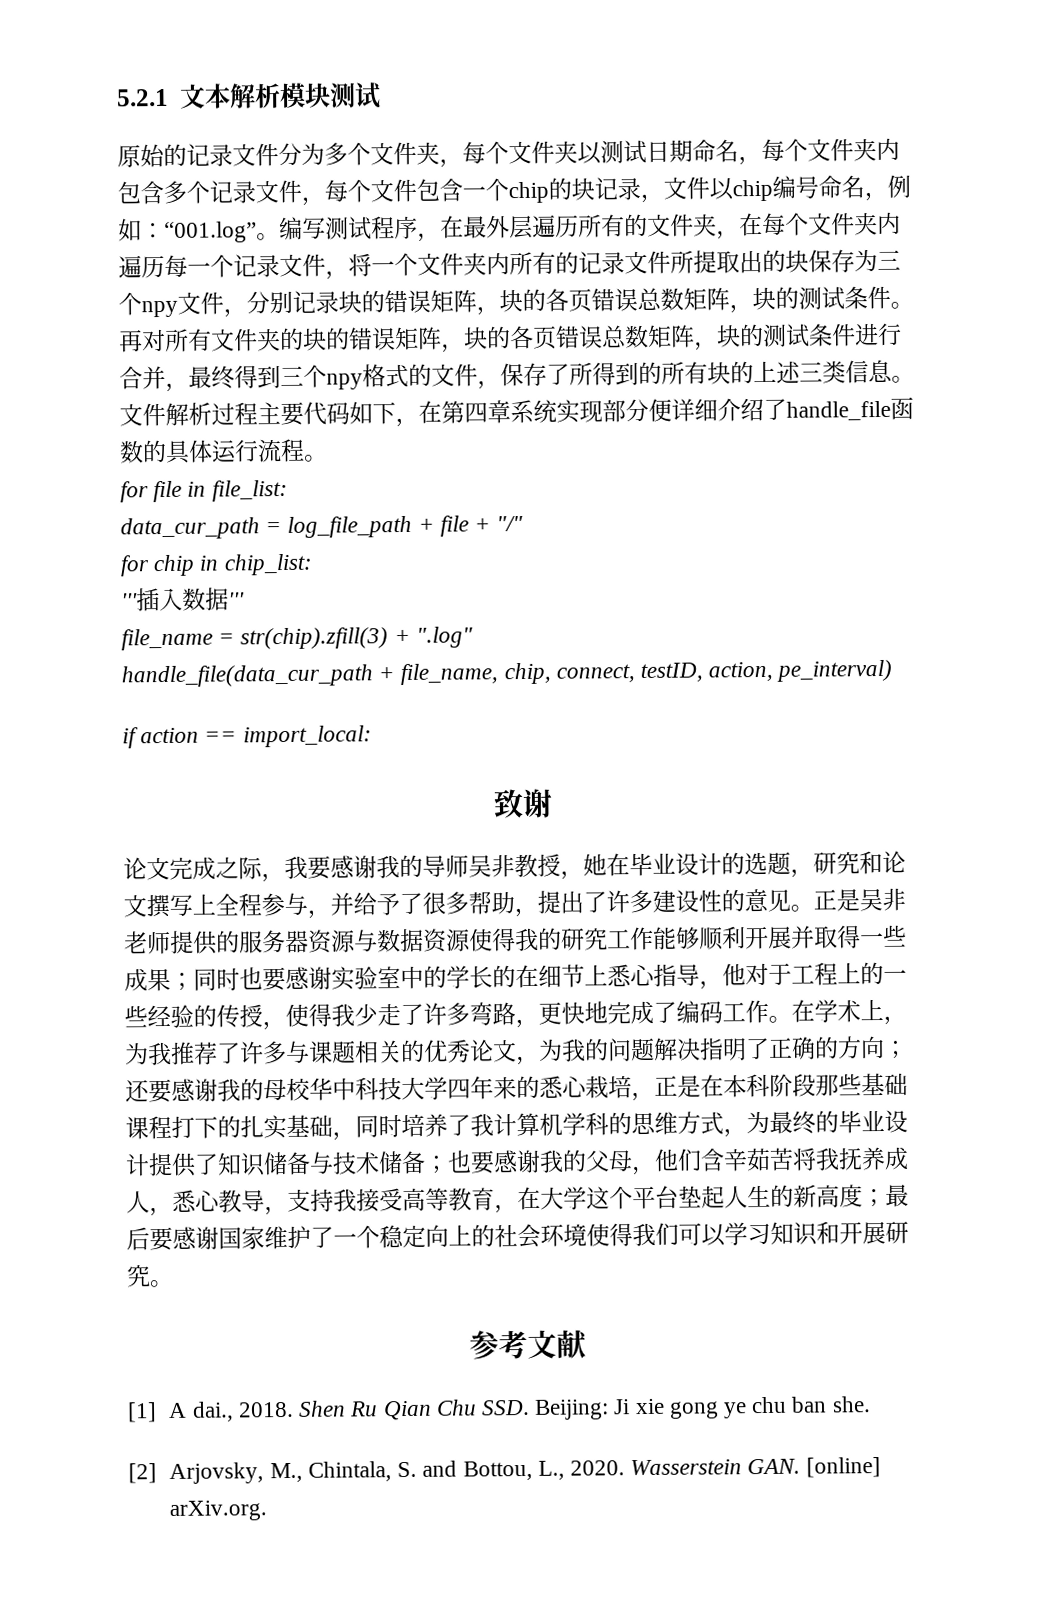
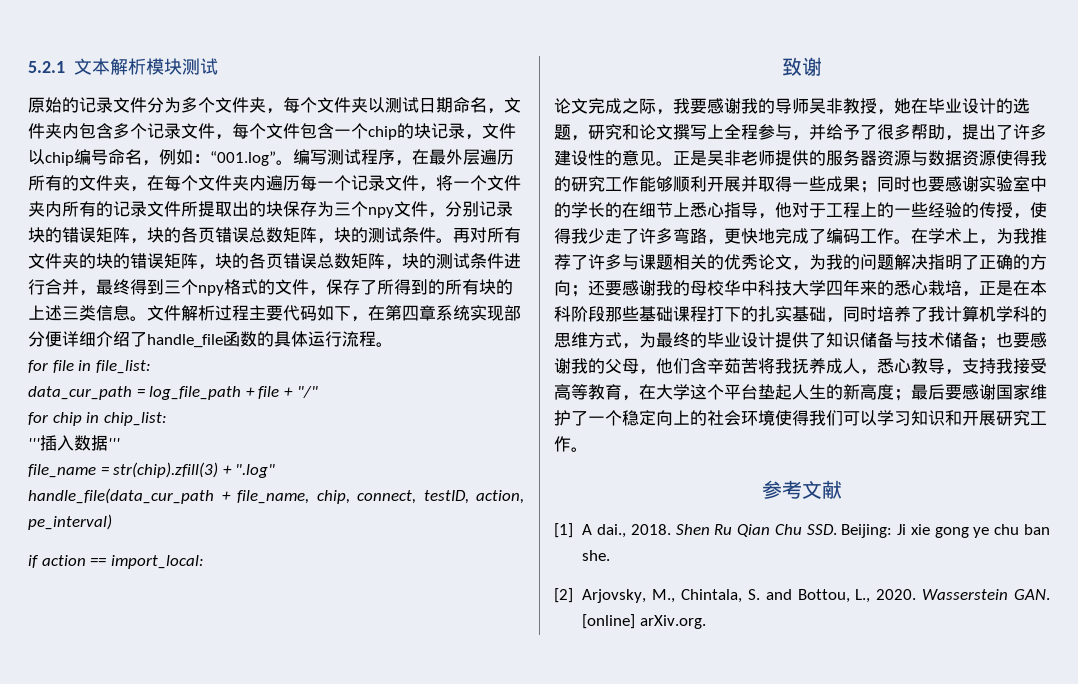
[761,138,808,162] 每个 -> (504, 111) none
(150, 1276) none -> [1030,411,1047,425] [554,436,571,452] 工作

